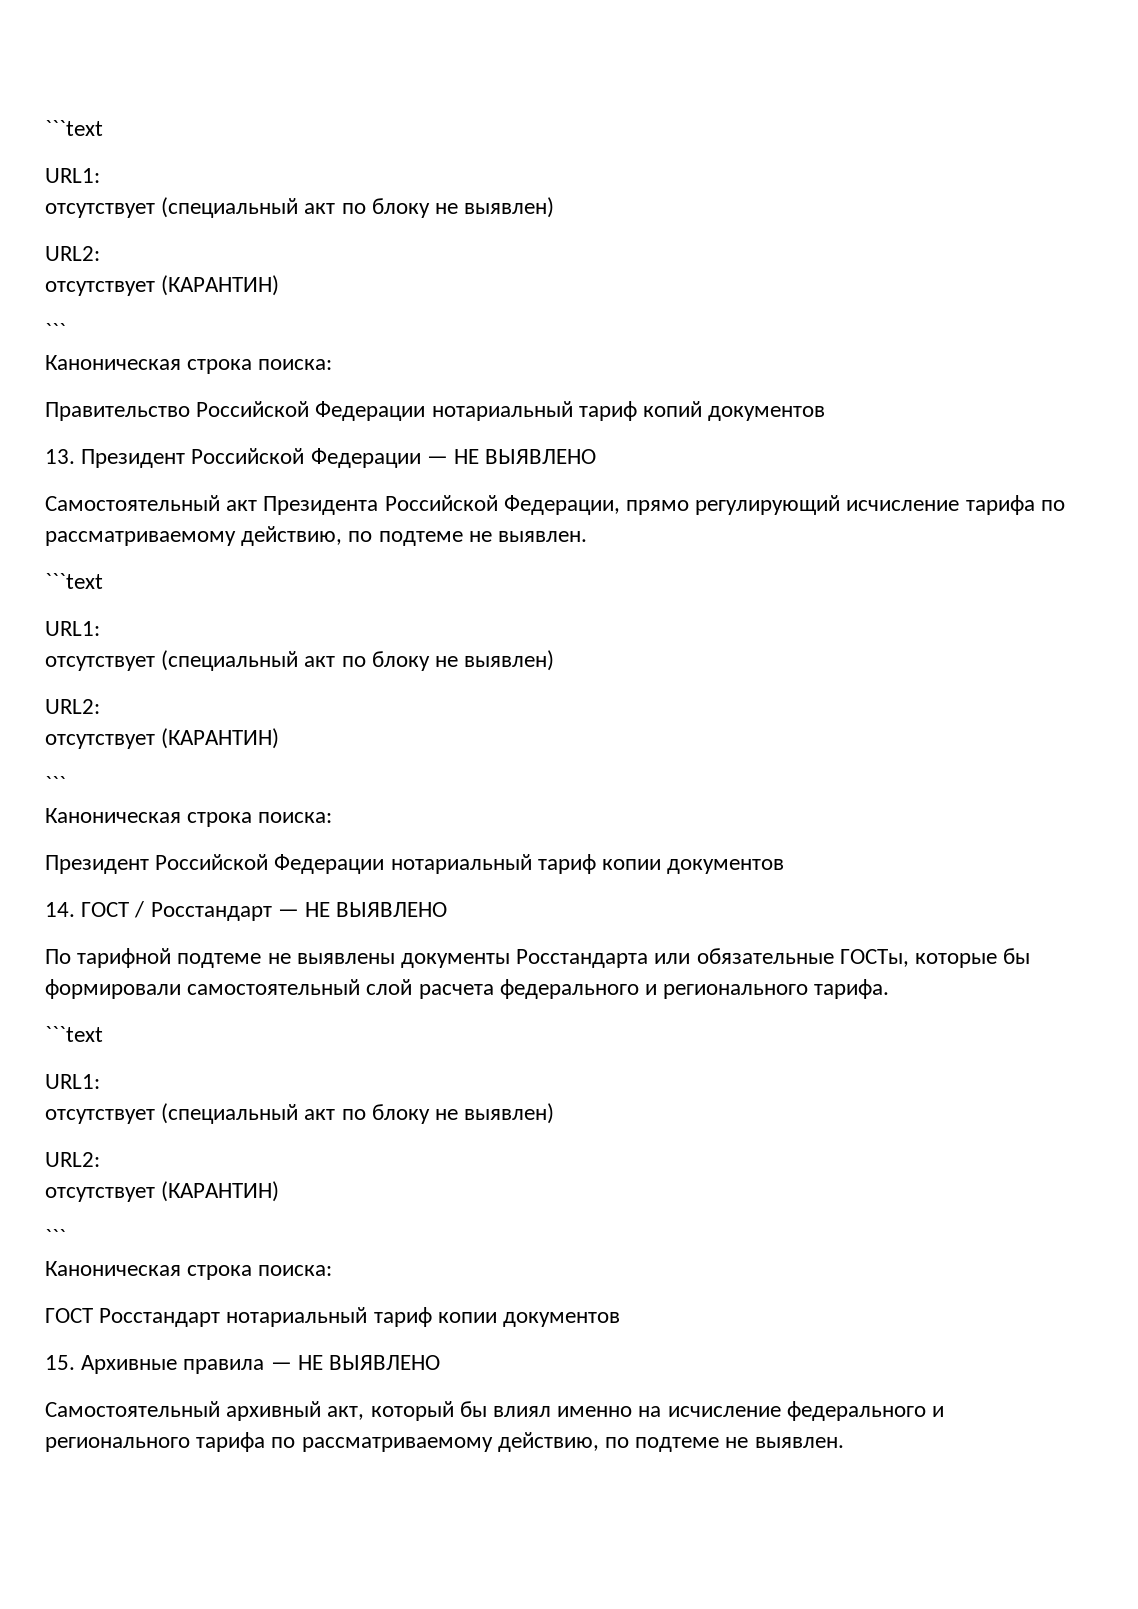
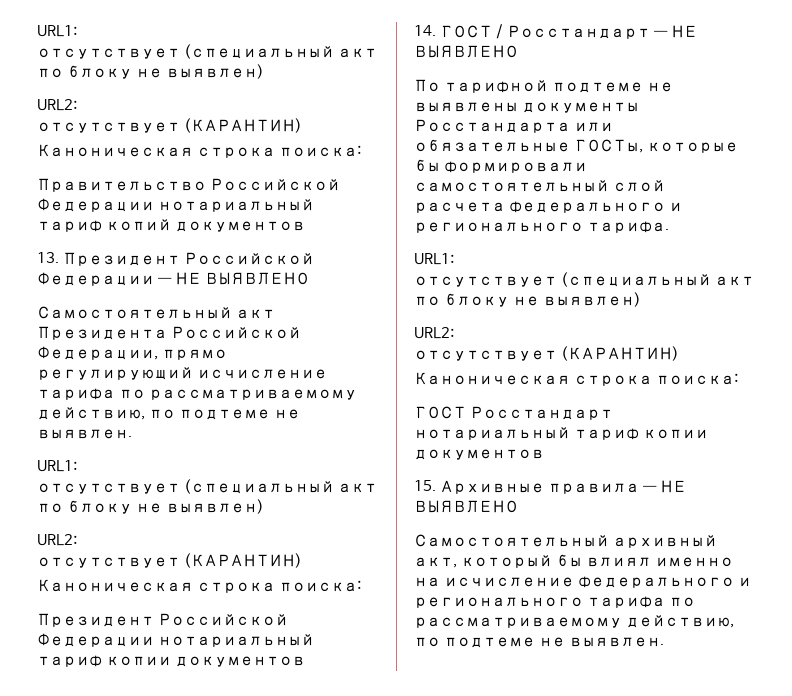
[45,120,103,136] ```text // -> (37, 31) none
[45,323,66,339] // ``` -> (302, 125) none
[45,573,103,589] // ```text -> (132, 434) none
[45,776,66,792] // ``` -> (302, 560) none
[45,1026,103,1042] // ```text -> (669, 227) none
[45,1229,66,1245] // ``` -> (679, 353) none

